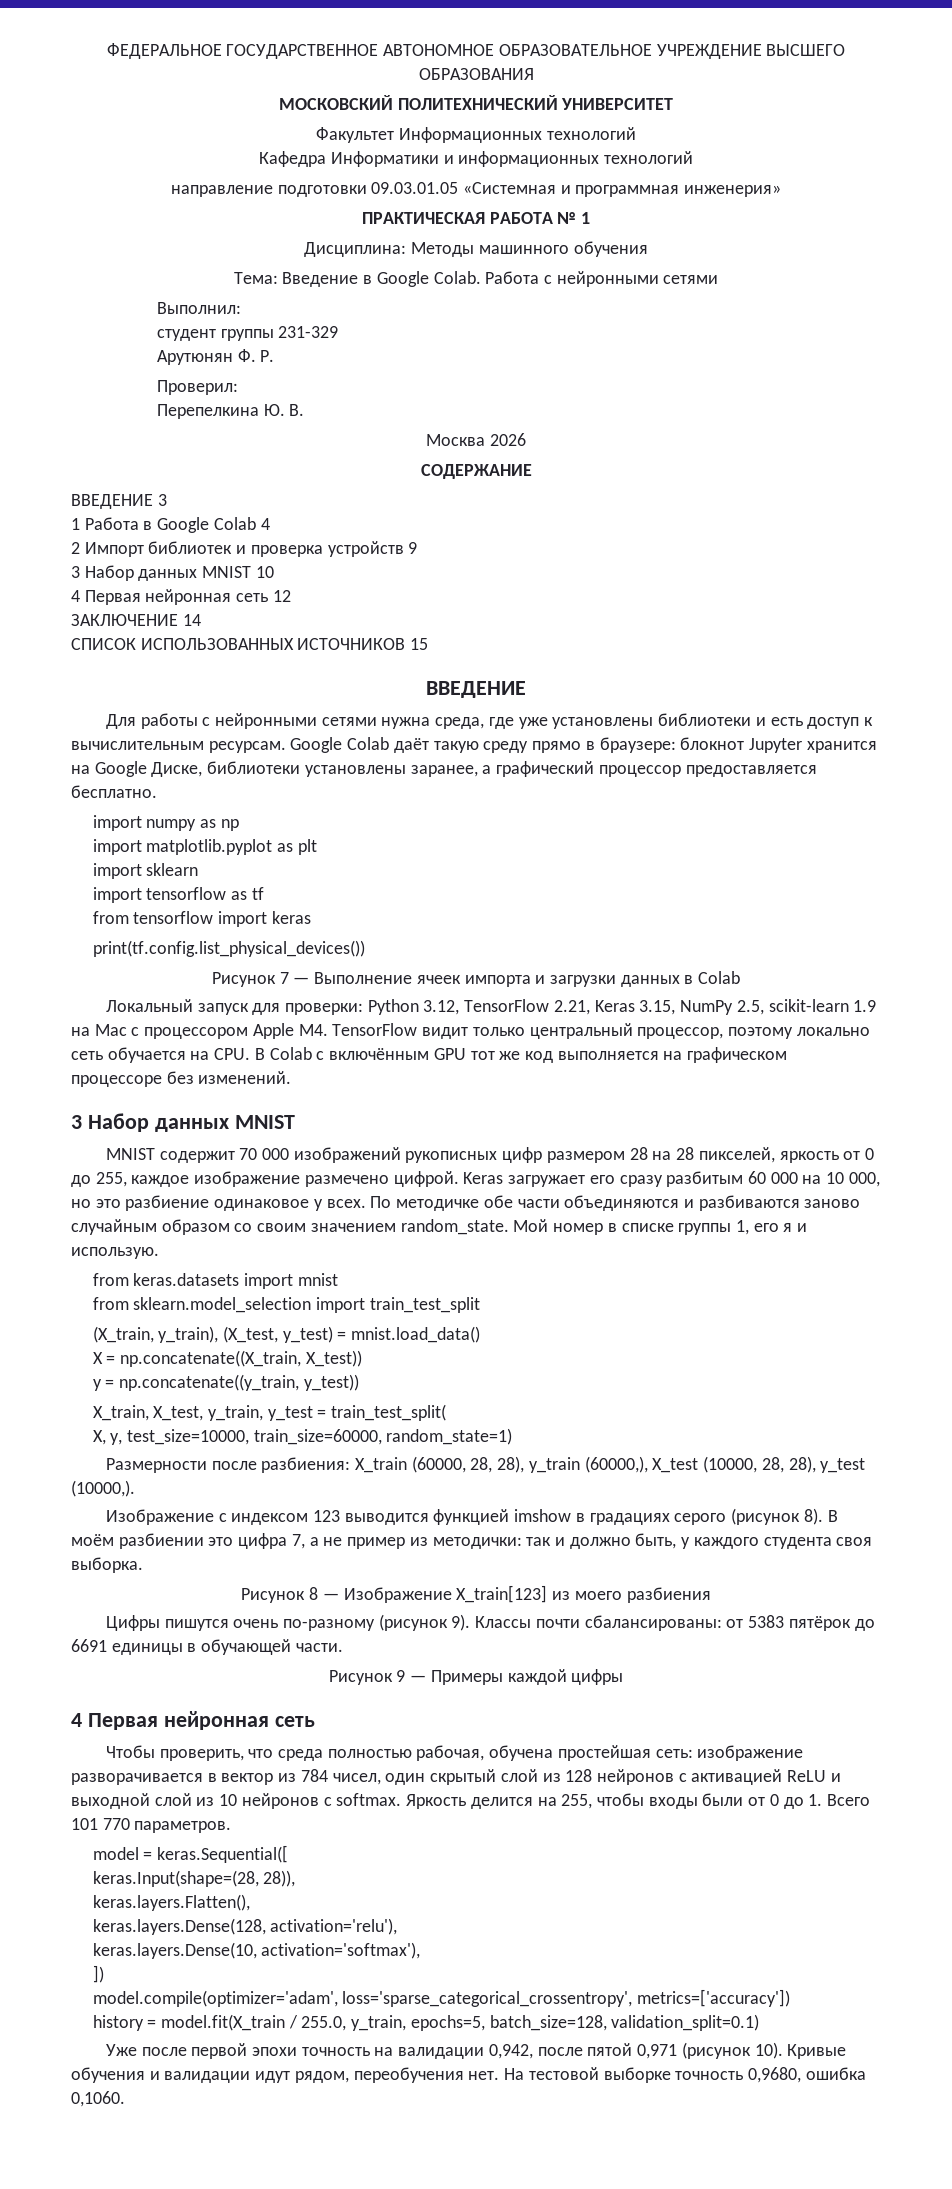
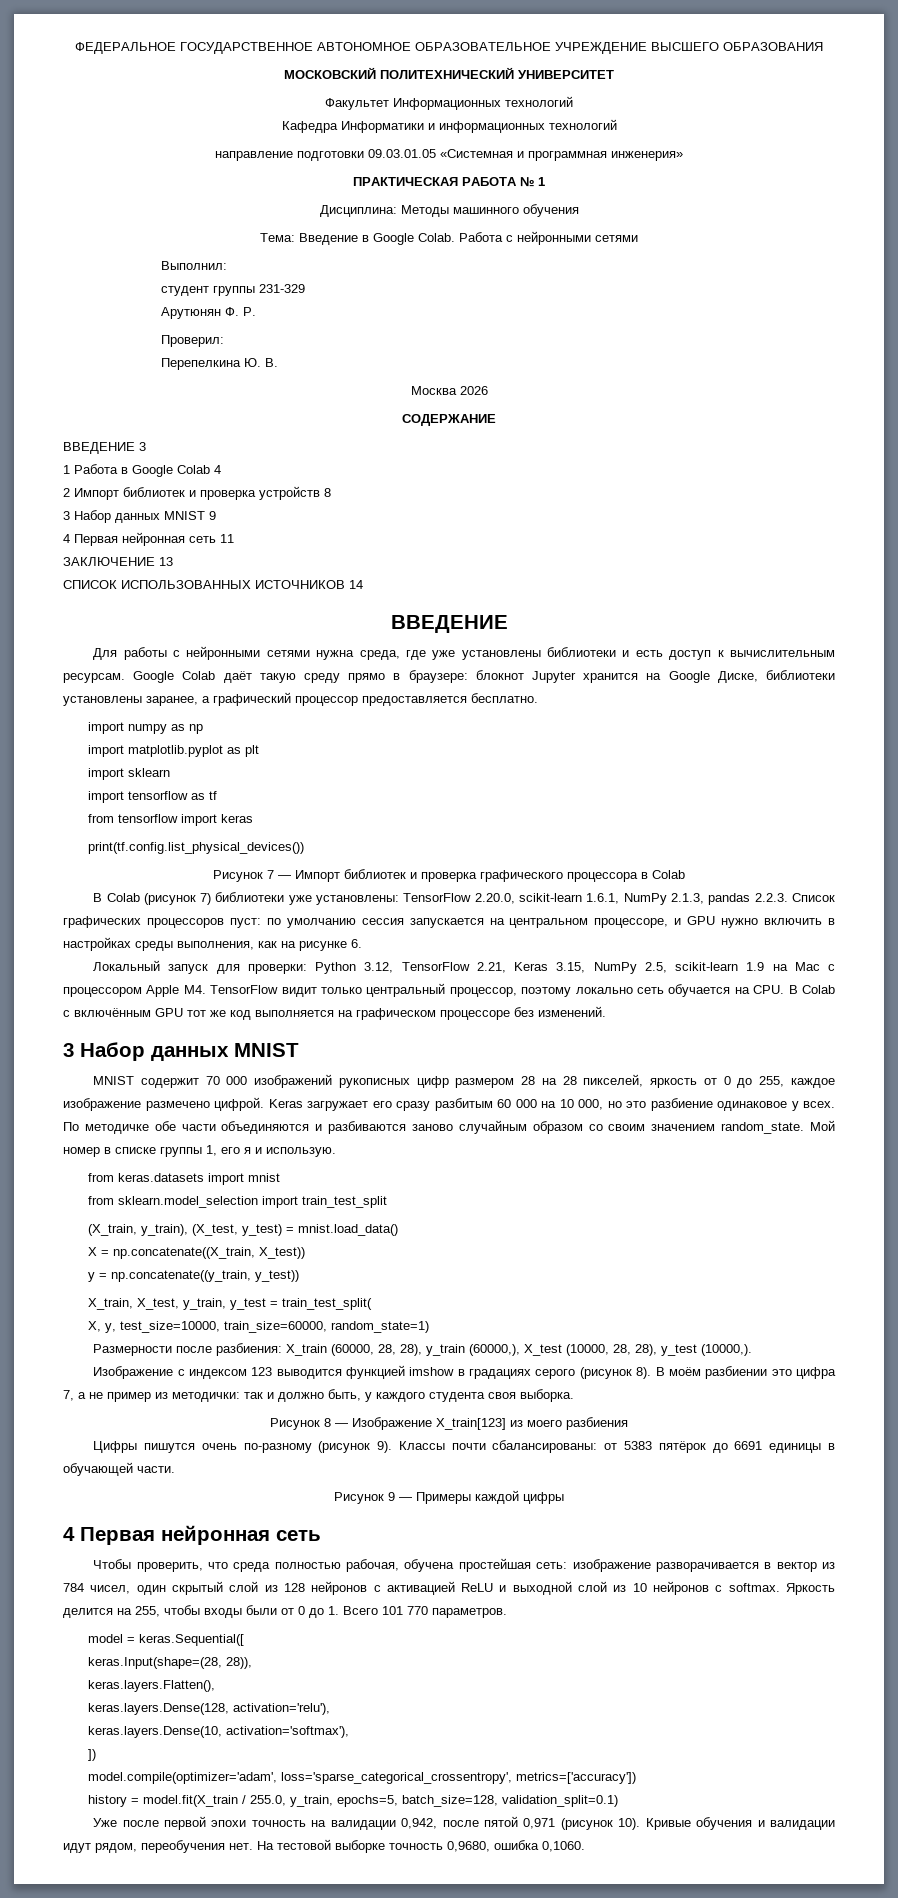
[408,542,418,554] [71,565,274,581] [71,589,291,605] 9 // 3 Набор данных MNIST 10 // 4 Первая нейронная сеть 12 -> [324,488,331,497] [63,510,216,523] [63,532,234,546] 8 // 3 Набор данных MNIST 9 // 4 Первая нейронная сеть 11
[182,614,201,626] 14 -> [159,557,173,566] 13
[410,638,429,650] 15 -> [349,580,363,589] 14
[314,971,741,987] Выполнение ячеек импорта и загрузки данных в Colab -> [295,869,685,882] [93,892,836,905] [63,916,836,928] [63,937,362,951] Импорт библиотек и проверка графического процессора в Colab // В Colab (рисунок 7) библиотеки уже установлены: TensorFlow 2.20.0, scikit-learn 1.6.1, NumPy 2.1.3, pandas 2.2.3. Список графических процессоров пуст: по умолчанию сессия запускается на центральном процессоре, и GPU нужно включить в настройках среды выполнения, как на рисунке 6.

